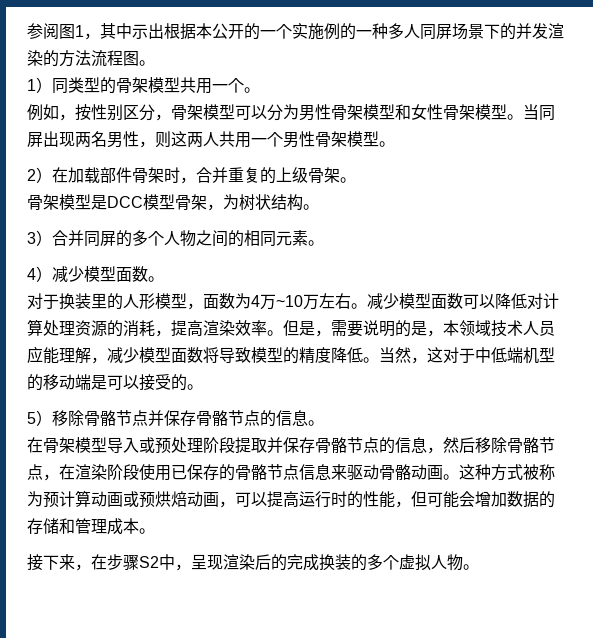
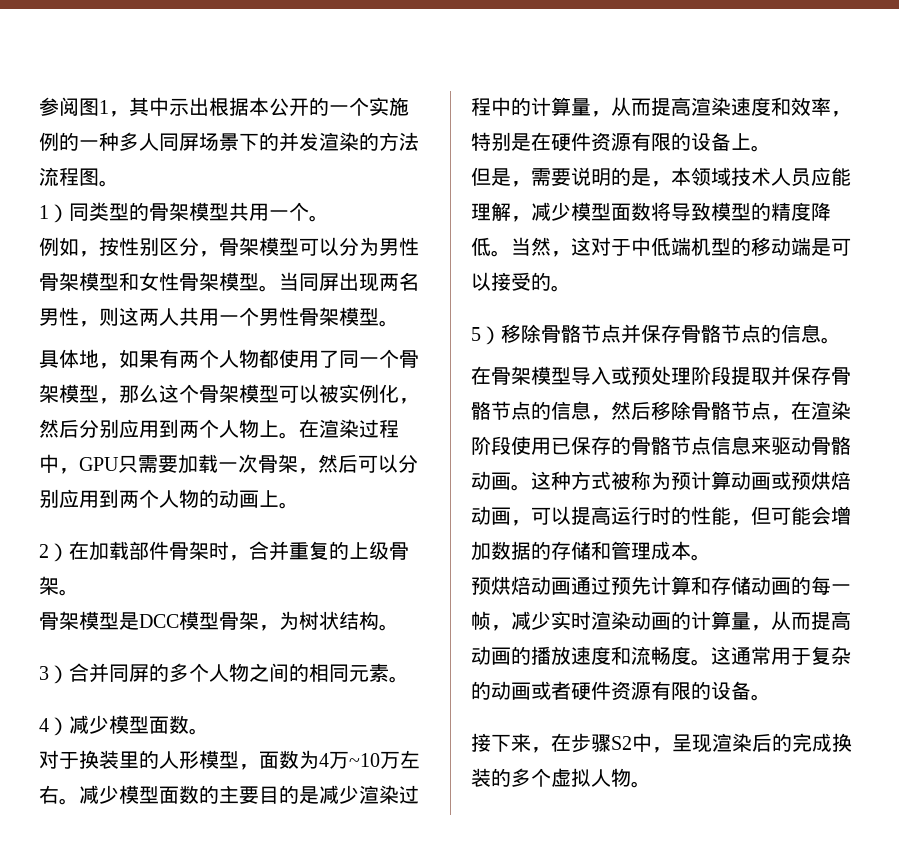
(395, 144) none -> [39,349,419,369] [39,384,419,404] [39,419,399,439] [39,454,418,474] [39,489,299,509] // 具体地，如果有两个人物都使用了同一个骨架模型，那么这个骨架模型可以被实例化，然后分别应用到两个人物上。在渲染过程中，GPU只需要加载一次骨架，然后可以分别应用到两个人物的动画上。
[463,293,559,309] [27,319,283,337] 可以降低对计算处理资源的消耗，提高渲染效率。 -> [199,785,419,804] [471,97,851,117] [471,132,771,152] 的主要目的是减少渲染过程中的计算量，从而提高渲染速度和效率，特别是在硬件资源有限的设备上。 //
(155, 531) none -> [471,576,851,595] [471,611,851,631] [471,646,851,666] [471,681,771,701] // 预烘焙动画通过预先计算和存储动画的每一帧，减少实时渲染动画的计算量，从而提高动画的播放速度和流畅度。这通常用于复杂的动画或者硬件资源有限的设备。

